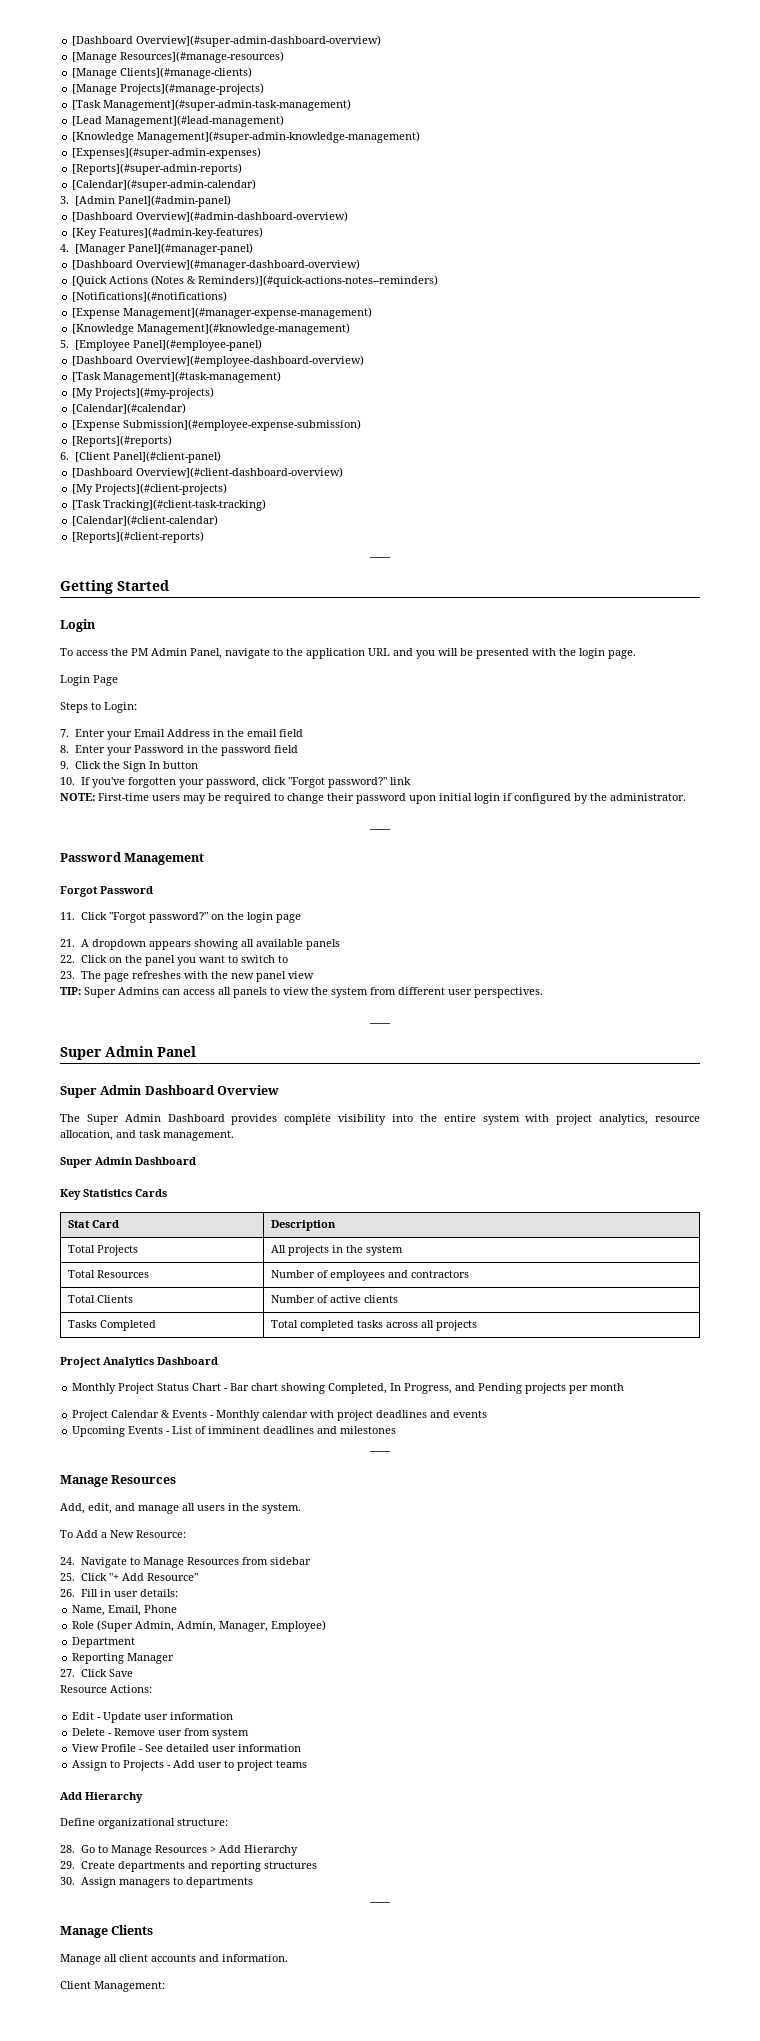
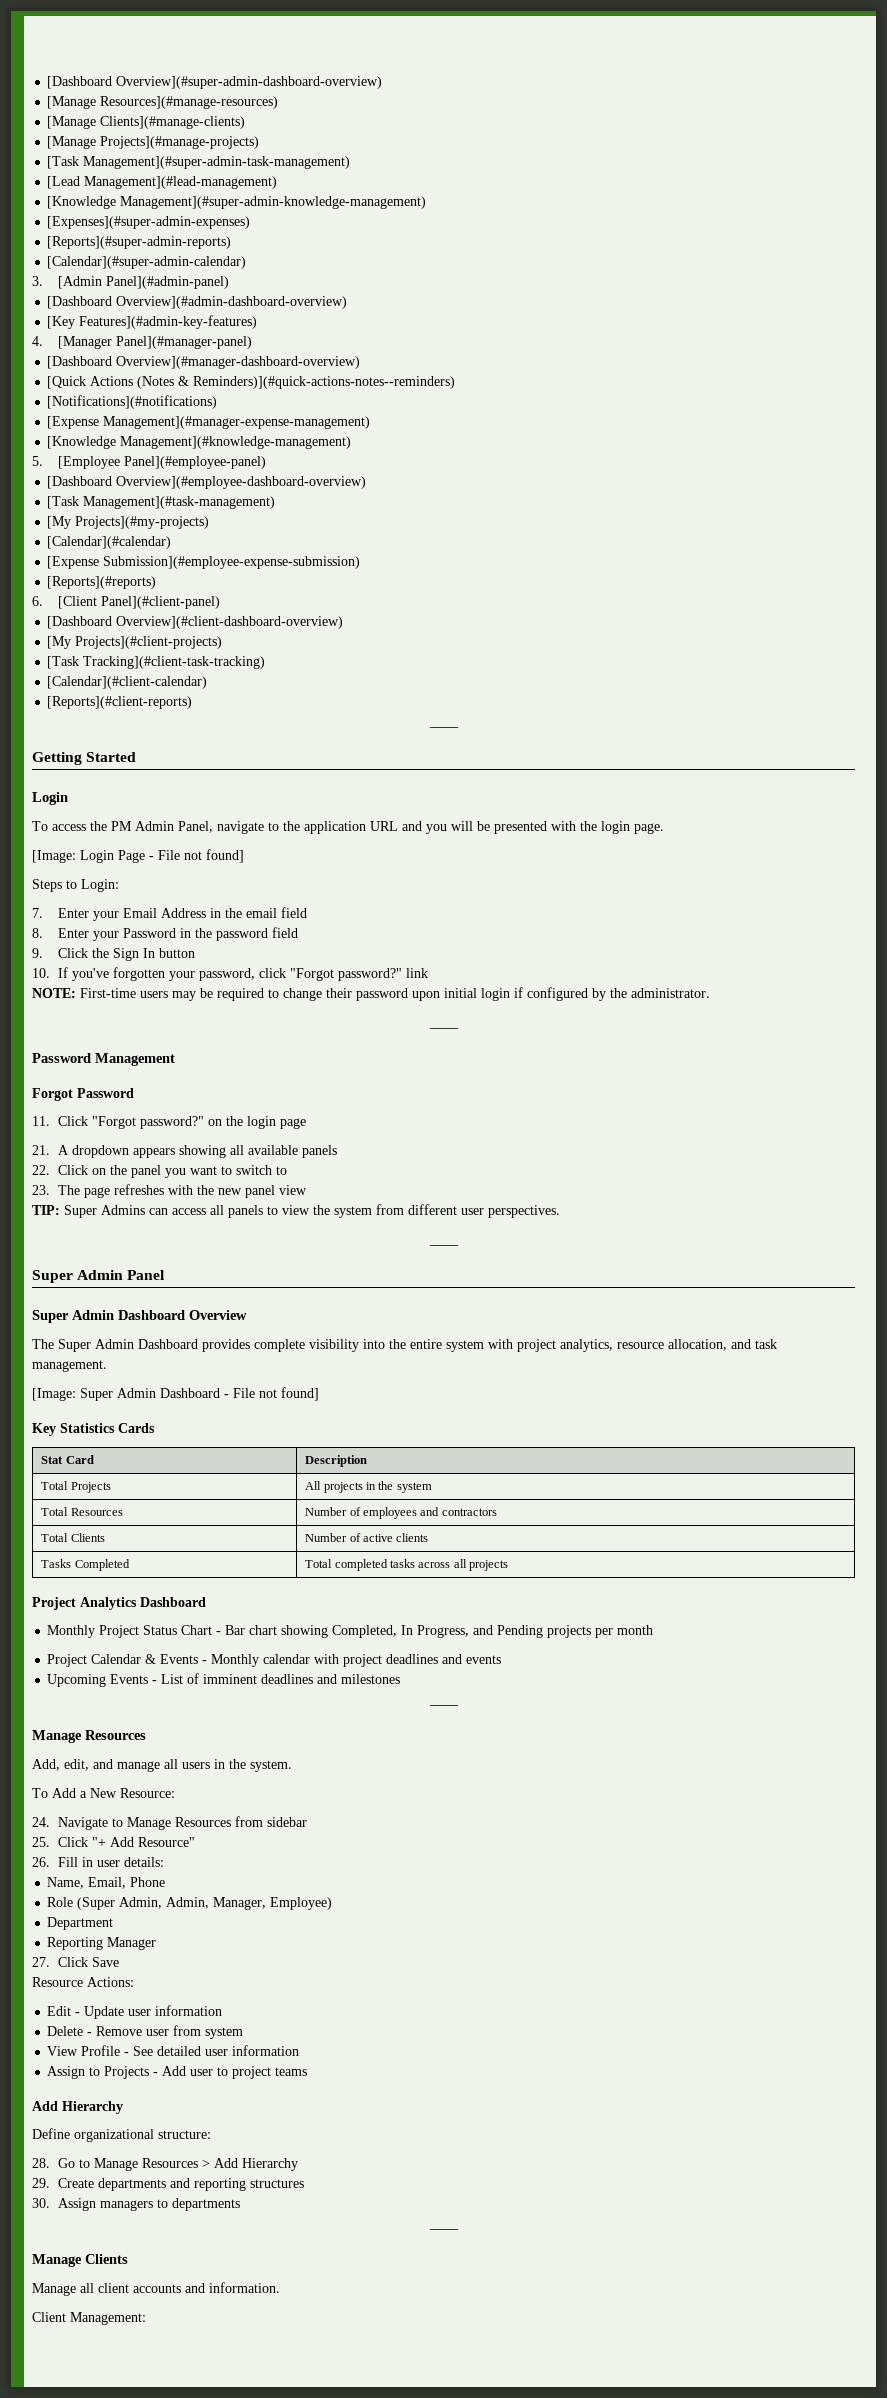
(636, 654) none -> [32,850,76,863] [Image:
(118, 680) none -> [149,849,244,863] - File not found]
[60,1157,196,1168] Super Admin Dashboard -> [32,1387,319,1401] [Image: Super Admin Dashboard - File not found]

